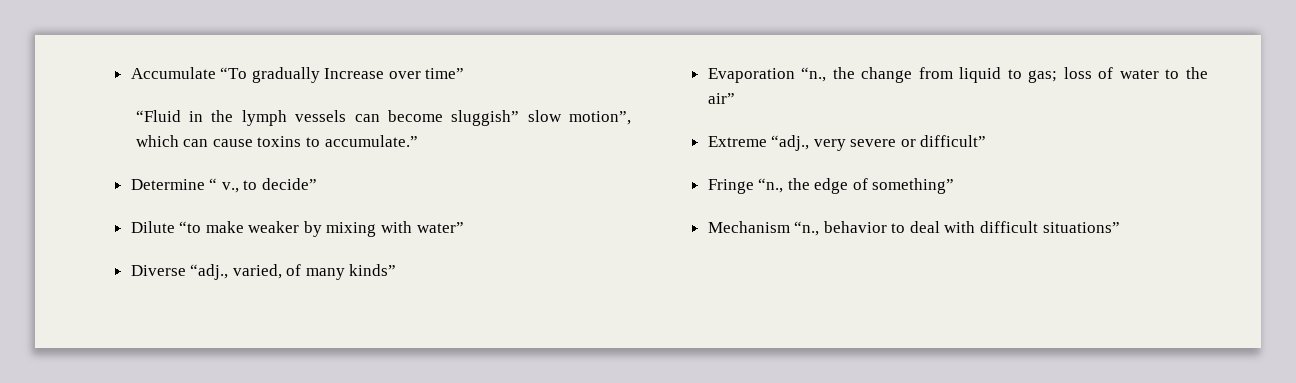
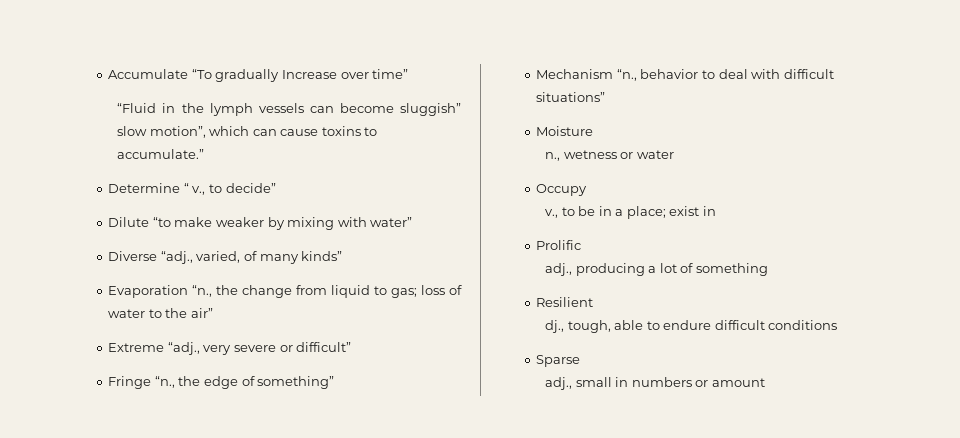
(1120, 227) none -> [536,126,594,136] [545,150,674,161] [536,184,588,196] [545,206,716,219] [536,240,582,250] [545,263,768,276] [536,297,594,307] [545,320,838,333] [536,355,581,367] [545,377,765,390] // Moisture // n., wetness or water // Occupy // v., to be in a place; exist in // Prolific // adj., producing a lot of something // Resilient // dj., tough, able to endure difficult conditions // Sparse // adj., small in numbers or amount

